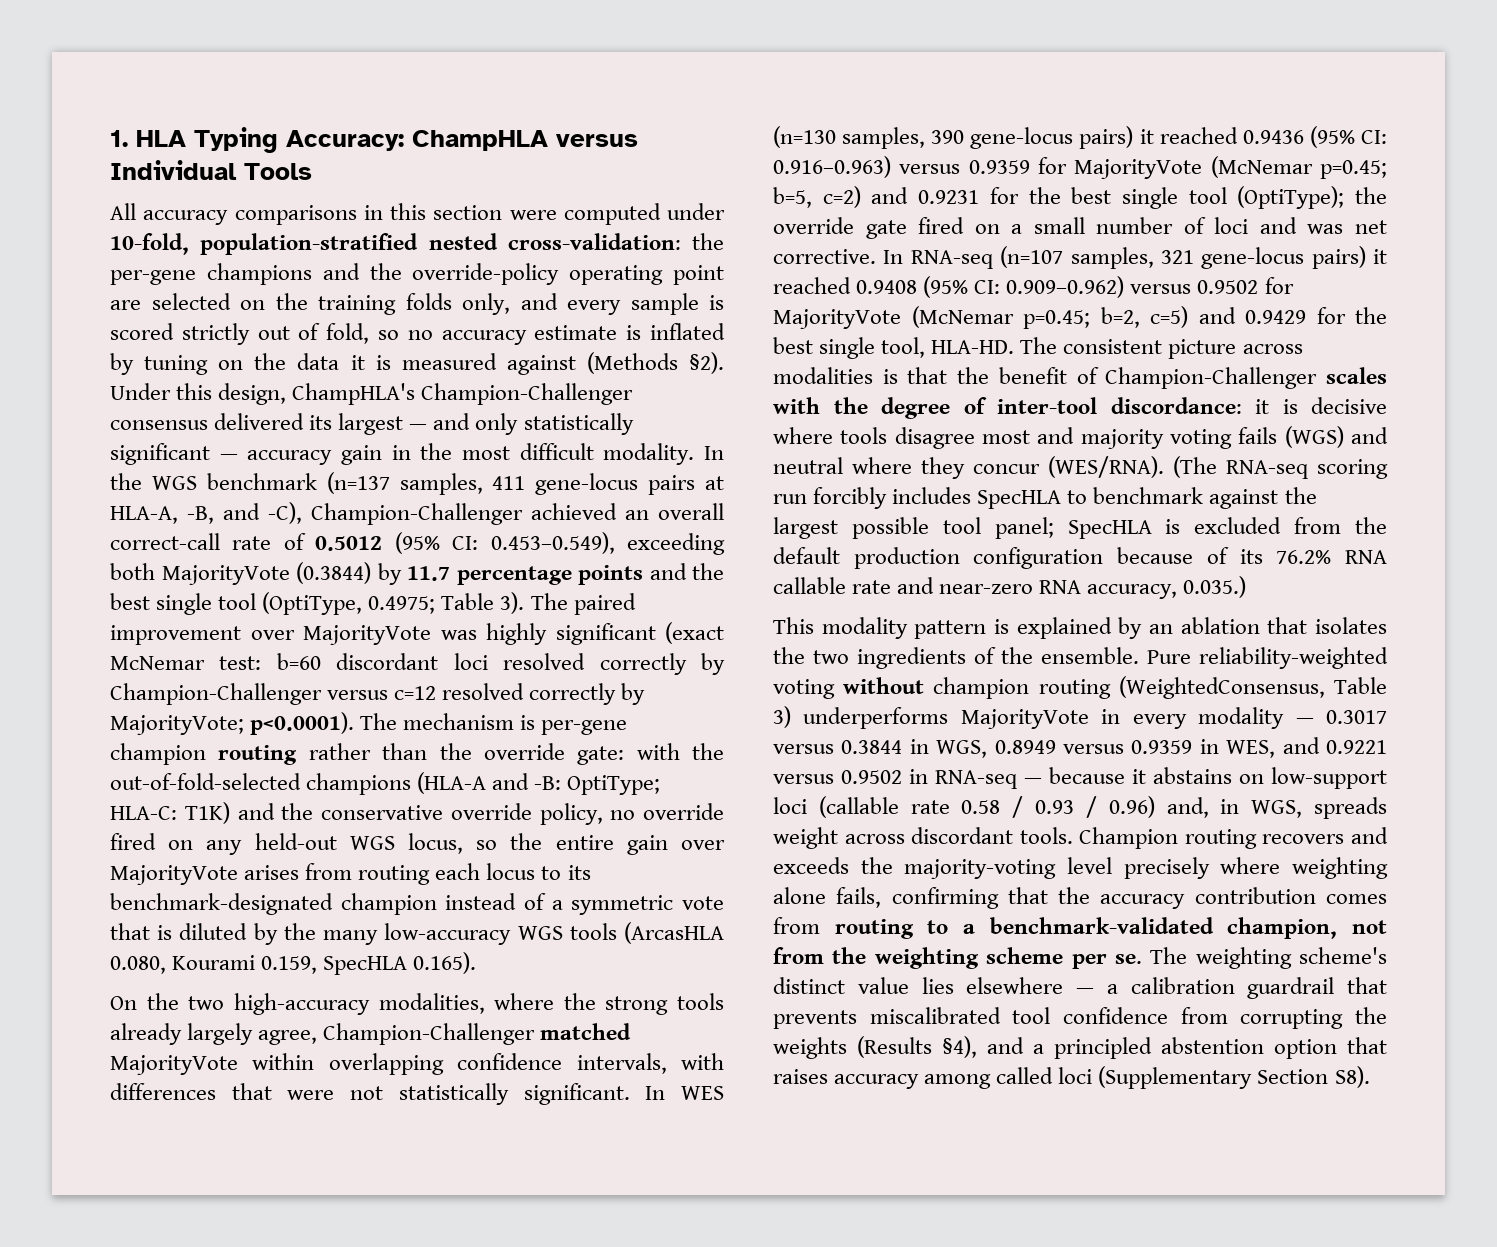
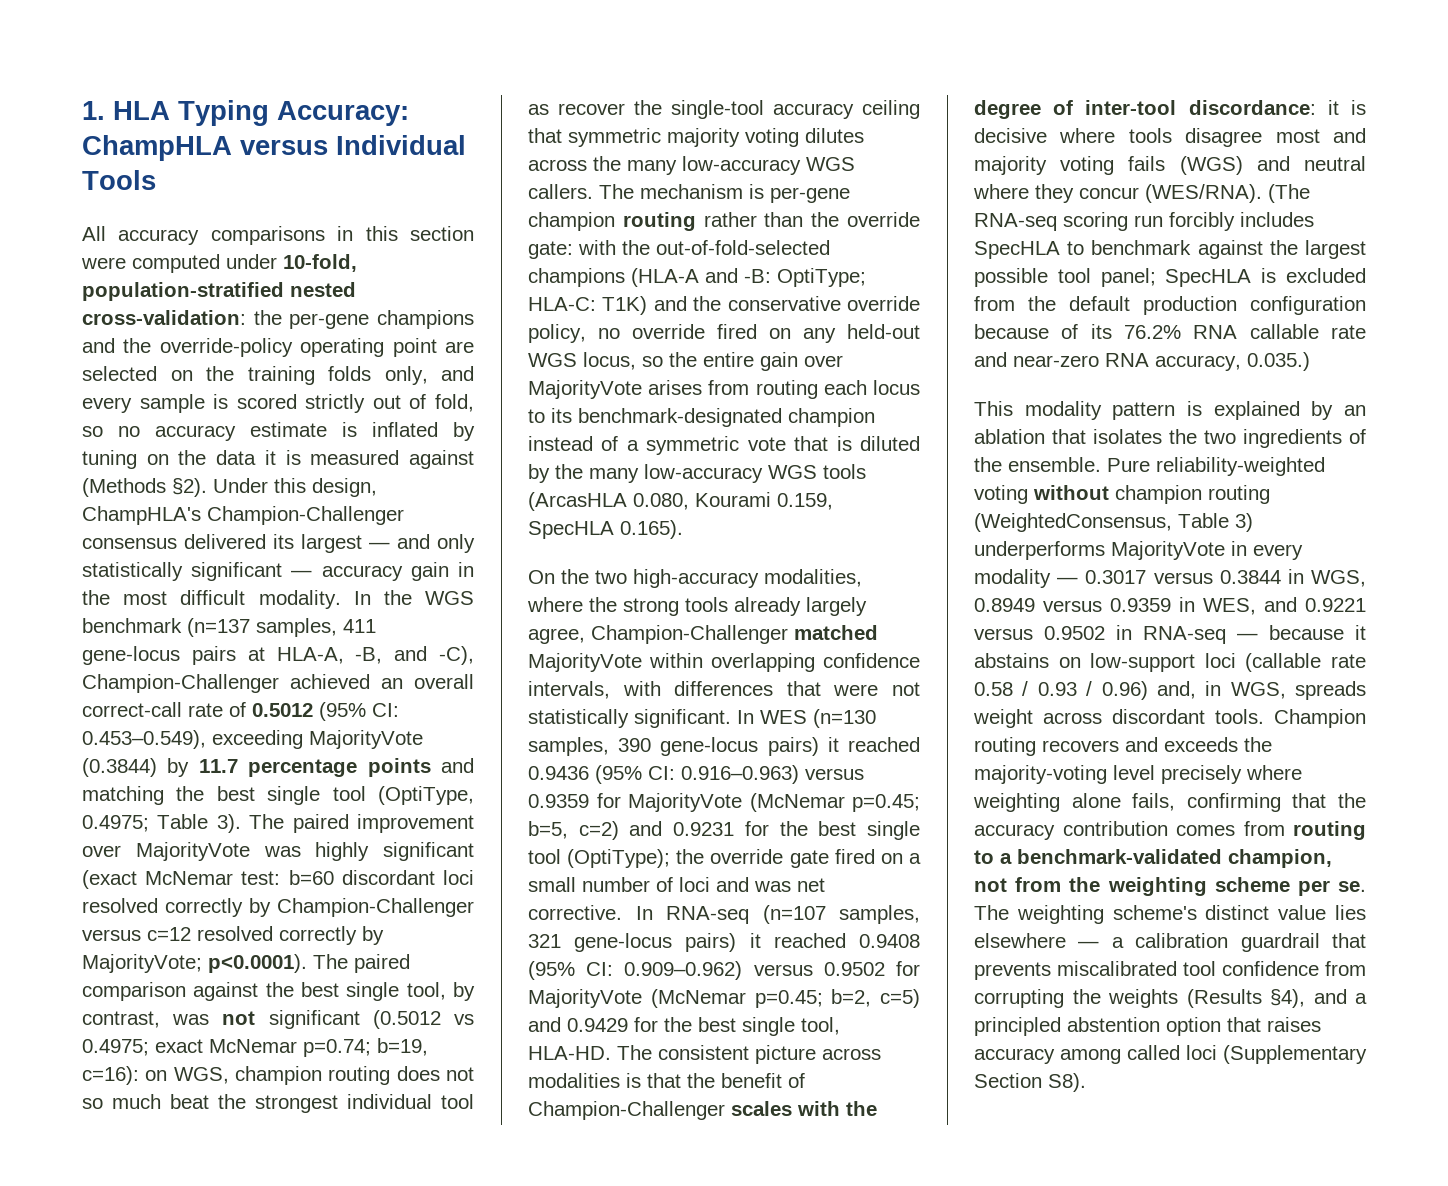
[110,563,155,580] both -> (303, 739) none
(687, 571) none -> [82,786,164,805] matching
(398, 721) none -> [354,954,410,973] [82,982,475,1001] [82,1010,474,1029] [82,1038,428,1057] [82,1066,474,1085] [82,1094,474,1113] [528,100,920,119] [528,128,864,147] [528,156,855,175] [528,184,634,199] paired comparison against the best single tool, by contrast, was not significant (0.5012 vs 0.4975; exact McNemar p=0.74; b=19, c=16): on WGS, champion routing does not so much beat the strongest individual tool as recover the single-tool accuracy ceiling that symmetric majority voting dilutes across the many low-accuracy WGS callers. The

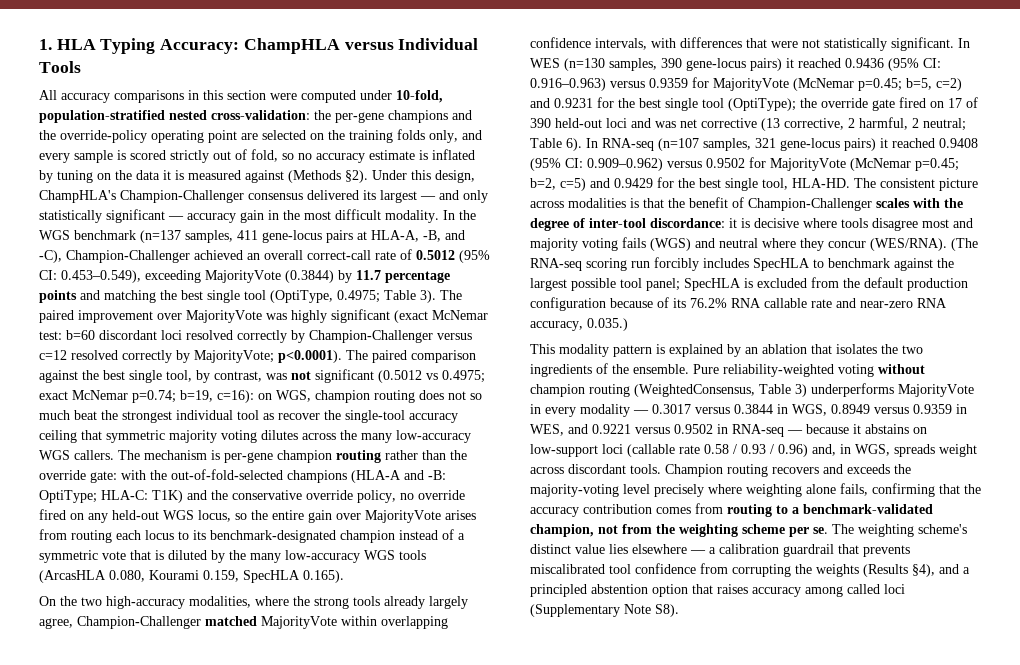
[909,853,921,864] [528,877,825,892] [528,905,622,920] a small number of loci and was net corrective. -> [948,97,978,108] [530,117,966,131] [530,138,582,151] 17 of 390 held-out loci and was net corrective (13 corrective, 2 harmful, 2 neutral; Table 6).
[974,1073,1042,1088] Section -> [624,604,651,614] Note

